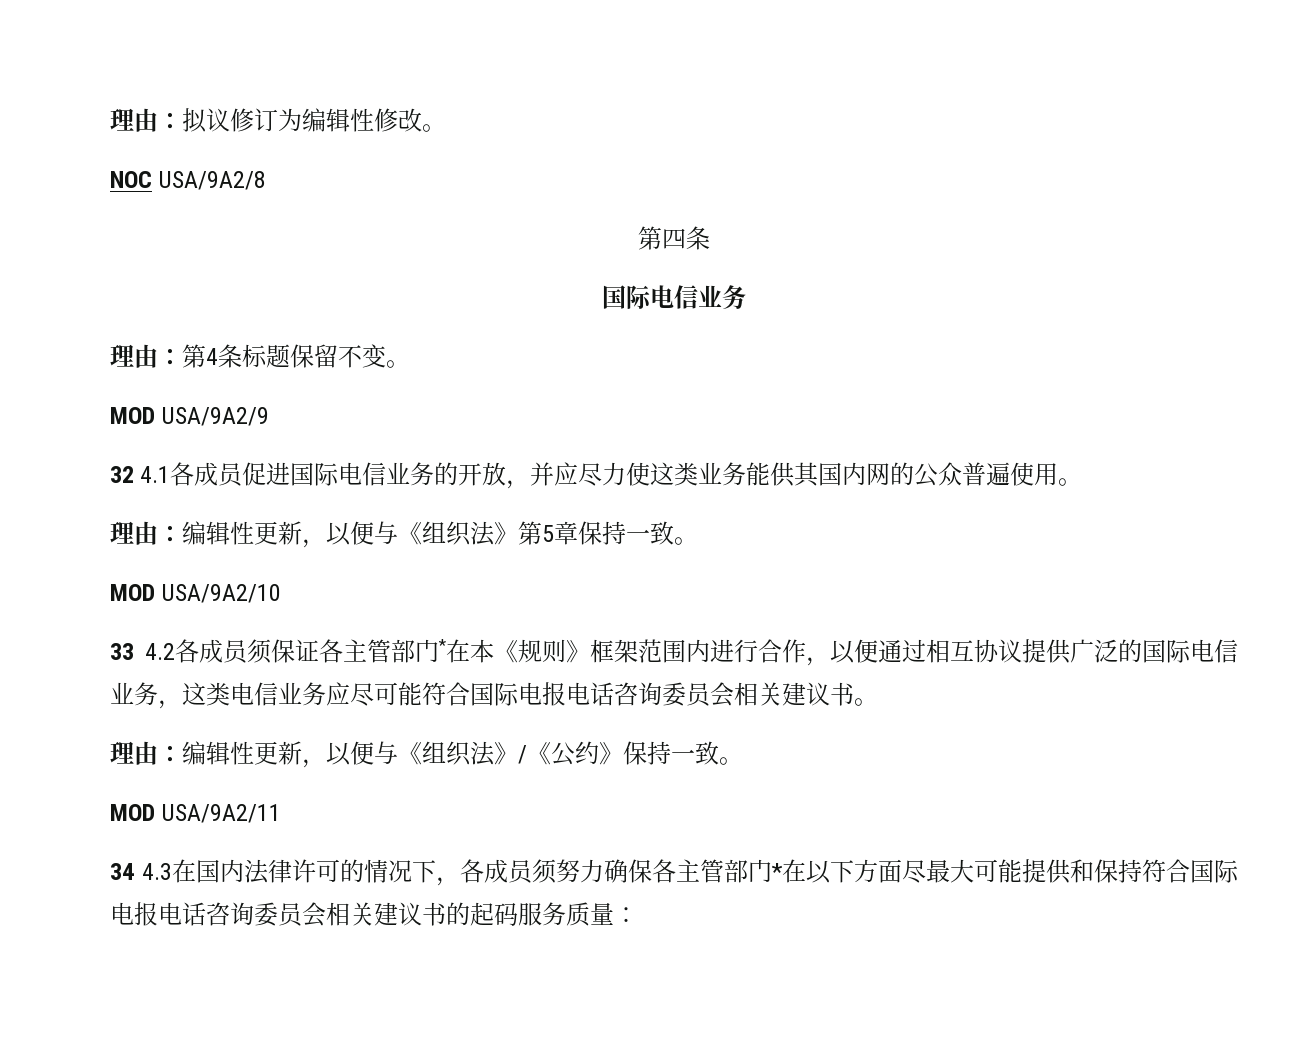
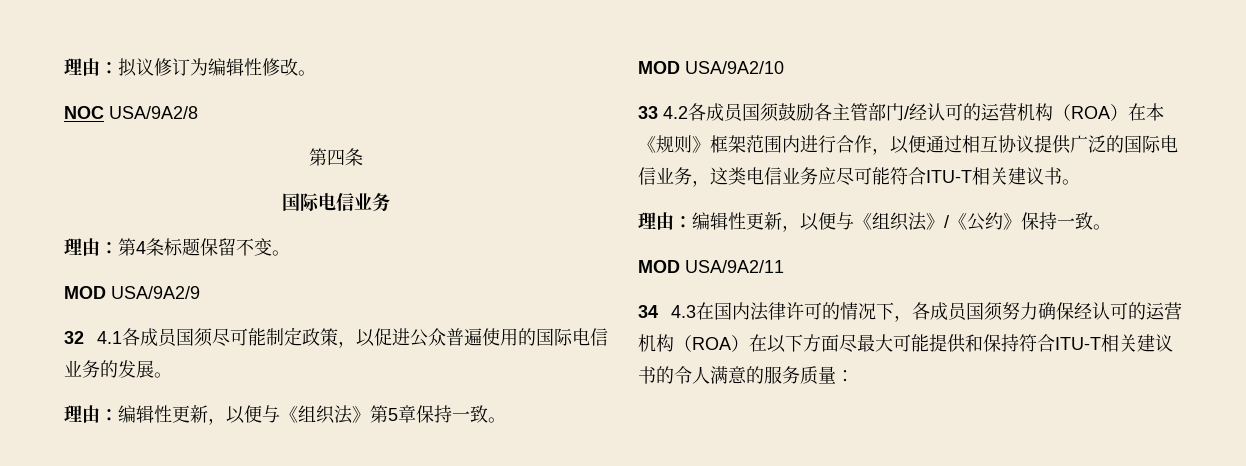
[242,462,1059,489] 促进国际电信业务的开放，并应尽力使这类业务能供其国内网的公众普遍使用 -> [176,327,608,348] [64,360,154,378] 国须尽可能制定政策，以促进公众普遍使用的国际电信业务的发展
[247,639,446,664] 须保证各主管部门* -> [742,103,1128,122] 国须鼓励各主管部门/经认可的运营机构（ROA）
[470,682,734,707] 国际电报电话咨询委员会 -> [926,170,972,183] ITU-T
(534, 872) none -> [966,302,984,320] 国
[652,859,783,883] 各主管部门* -> [1074,302,1182,320] [638,334,749,352] 经认可的运营机构（ROA）
[1190,859,1239,883] [110,902,326,927] 国际电报电话咨询委员会 -> [1055,337,1101,350] ITU-T
[470,902,518,926] 起码 -> [674,366,764,384] 令人满意的

